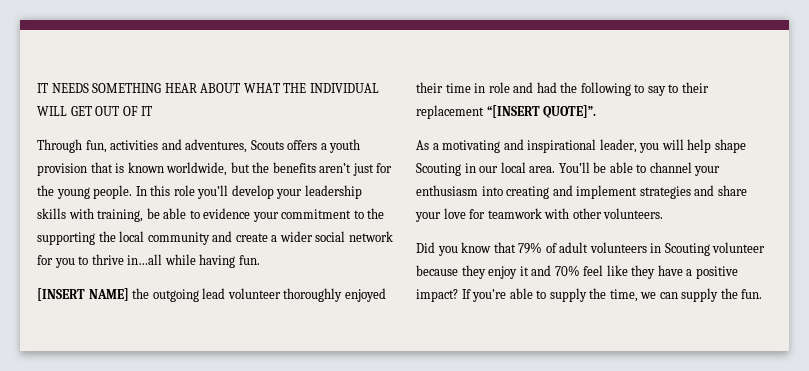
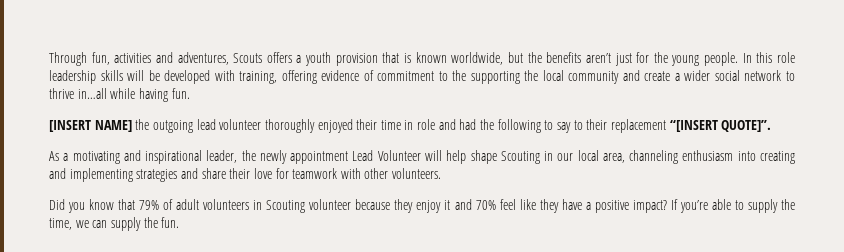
[37,83,379,93] [37,106,153,116] IT NEEDS SOMETHING HEAR ABOUT WHAT THE INDIVIDUAL WILL GET OUT OF IT // -> (49, 59) none
[197,185,362,199] [37,208,279,222] you’ll develop your leadership skills with training, be able to evidence your -> [49,70,374,84] leadership skills will be developed with training, offering evidence of
[37,255,75,268] for you -> (782, 75) none
[639,143,660,153] you -> [241,150,421,164] the newly appointment Lead Volunteer
[529,162,721,176] area. You’ll be able to channel your -> [602,150,679,164] area, channeling
[576,185,638,199] implement -> [69,168,133,182] implementing
[415,212,441,222] your -> [229,168,251,179] their

